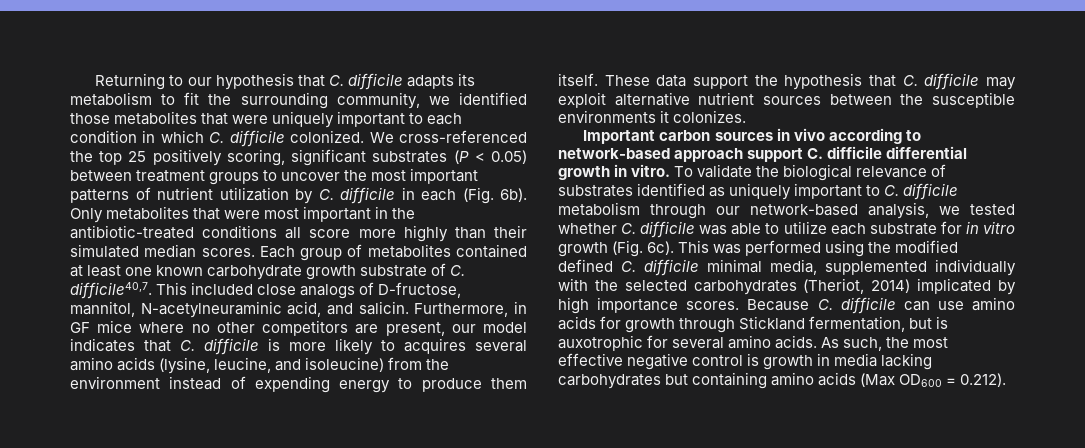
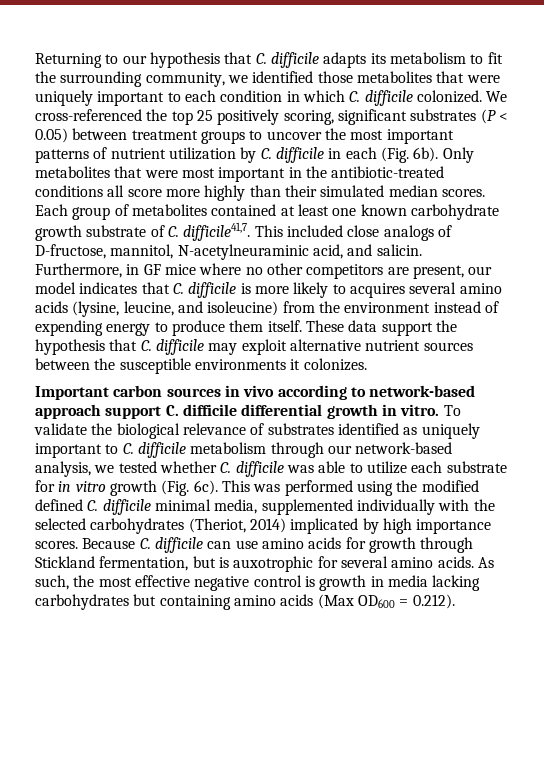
[70,282,152,299] difficile40,7. -> [183,222,251,241] difficile41,7.

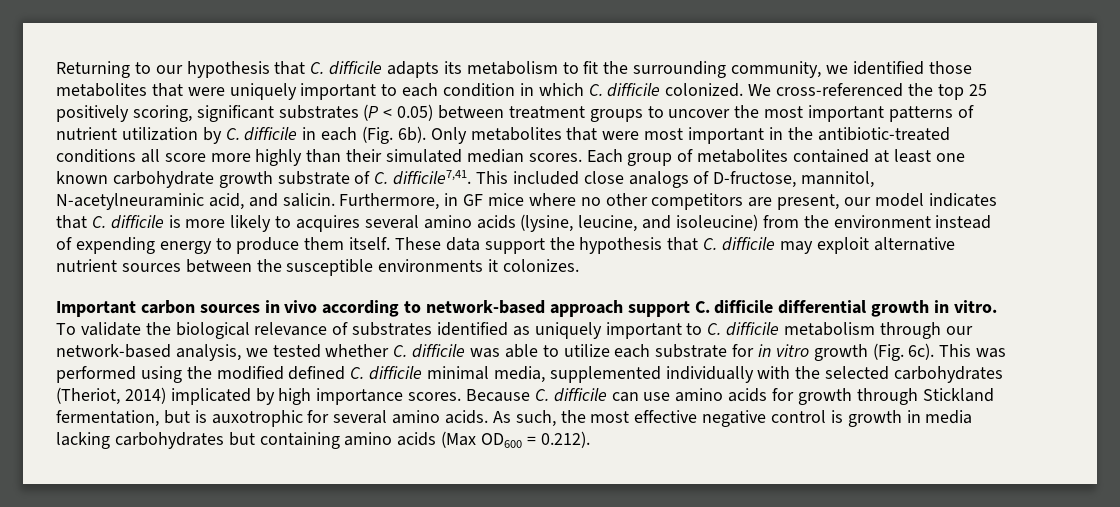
[183,222,251,241] difficile41,7. -> [393,170,472,185] difficile7,41.

